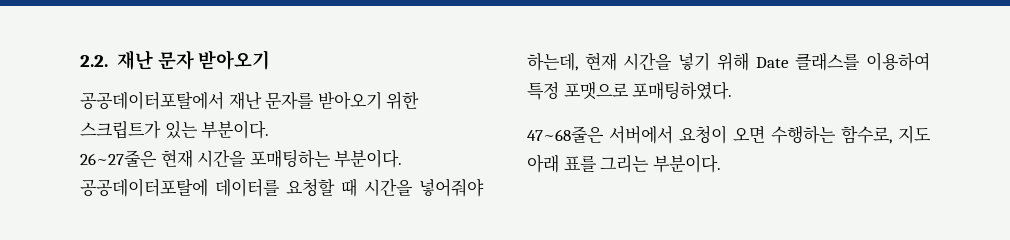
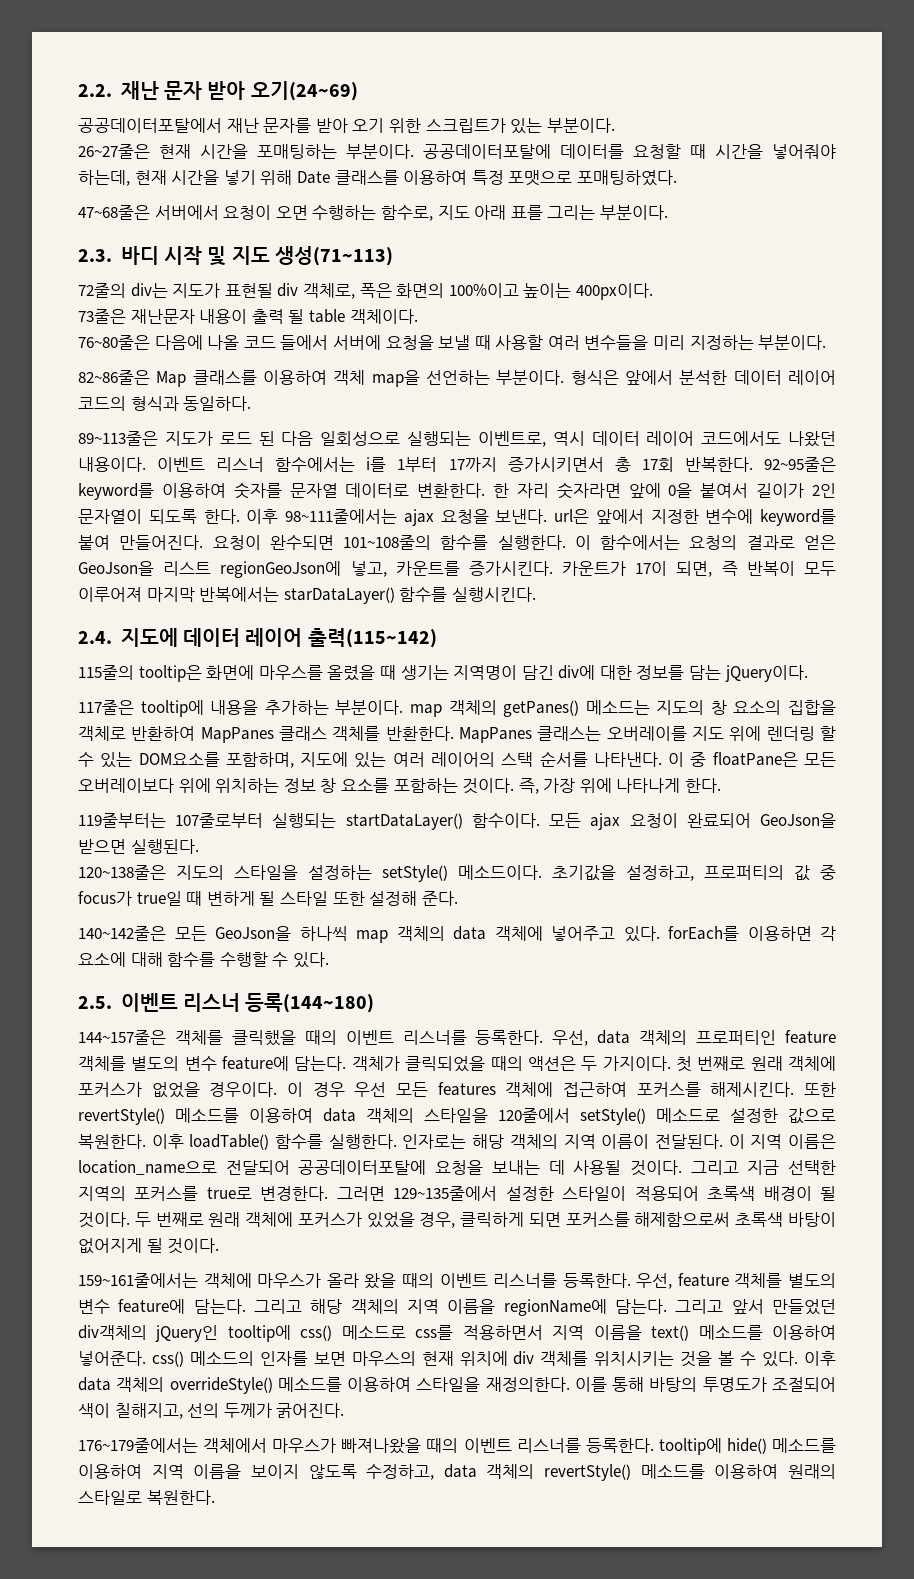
[198,50,271,70] 받아오기 -> [207,81,358,101] 받아 오기(24~69)
[317,91,382,110] 받아오기 -> [315,118,385,133] 받아 오기
(721, 163) none -> [78,246,394,266] [78,283,653,300] [78,309,418,324] [78,335,827,350] [78,370,837,387] [78,396,252,411] [78,431,837,447] [78,457,836,472] [78,482,836,500] [78,509,836,526] [78,535,836,550] [78,561,836,578] [78,587,536,604] [78,628,437,648] [78,665,808,682] [78,700,836,717] [78,726,837,743] [78,751,837,768] [78,778,722,794] [78,813,836,830] [78,839,199,854] [78,865,836,882] [78,891,458,906] [78,926,836,943] [78,952,329,968] [78,993,375,1013] [78,1030,836,1046] [78,1056,836,1072] [78,1082,836,1098] [78,1108,836,1125] [78,1134,837,1150] [78,1160,837,1176] [78,1186,837,1201] [78,1212,836,1228] [78,1238,220,1254] [78,1273,836,1289] [78,1299,837,1316] [78,1325,836,1342] [78,1351,836,1367] [78,1377,836,1394] [78,1403,345,1419] [78,1438,836,1455] [78,1464,836,1481] [78,1490,215,1505] // 2.3. 바디 시작 및 지도 생성(71~113) // 72줄의 div는 지도가 표현될 div 객체로, 폭은 화면의 100%이고 높이는 400px이다. // 73줄은 재난문자 내용이 출력 될 table 객체이다. // 76~80줄은 다음에 나올 코드 들에서 서버에 요청을 보낼 때 사용할 여러 변수들을 미리 지정하는 부분이다. // 82~86줄은 Map 클래스를 이용하여 객체 map을 선언하는 부분이다. 형식은 앞에서 분석한 데이터 레이어 코드의 형식과 동일하다. // 89~113줄은 지도가 로드 된 다음 일회성으로 실행되는 이벤트로, 역시 데이터 레이어 코드에서도 나왔던 내용이다. 이벤트 리스너 함수에서는 i를 1부터 17까지 증가시키면서 총 17회 반복한다. 92~95줄은 keyword를 이용하여 숫자를 문자열 데이터로 변환한다. 한 자리 숫자라면 앞에 0을 붙여서 길이가 2인 문자열이 되도록 한다. 이후 98~111줄에서는 ajax 요청을 보낸다. url은 앞에서 지정한 변수에 keyword를 붙여 만들어진다. 요청이 완수되면 101~108줄의 함수를 실행한다. 이 함수에서는 요청의 결과로 얻은 GeoJson을 리스트 regionGeoJson에 넣고, 카운트를 증가시킨다. 카운트가 17이 되면, 즉 반복이 모두 이루어져 마지막 반복에서는 starDataLayer() 함수를 실행시킨다. // 2.4. 지도에 데이터 레이어 출력(115~142) // 115줄의 tooltip은 화면에 마우스를 올렸을 때 생기는 지역명이 담긴 div에 대한 정보를 담는 jQuery이다. // 117줄은 tooltip에 내용을 추가하는 부분이다. map 객체의 getPanes() 메소드는 지도의 창 요소의 집합을 객체로 반환하여 MapPanes 클래스 객체를 반환한다. MapPanes 클래스는 오버레이를 지도 위에 렌더링 할 수 있는 DOM요소를 포함하며, 지도에 있는 여러 레이어의 스택 순서를 나타낸다. 이 중 floatPane은 모든 오버레이보다 위에 위치하는 정보 창 요소를 포함하는 것이다. 즉, 가장 위에 나타나게 한다. // 119줄부터는 107줄로부터 실행되는 startDataLayer() 함수이다. 모든 ajax 요청이 완료되어 GeoJson을 받으면 실행된다. // 120~138줄은 지도의 스타일을 설정하는 setStyle() 메소드이다. 초기값을 설정하고, 프로퍼티의 값 중 focus가 true일 때 변하게 될 스타일 또한 설정해 준다. // 140~142줄은 모든 GeoJson을 하나씩 map 객체의 data 객체에 넣어주고 있다. forEach를 이용하면 각 요소에 대해 함수를 수행할 수 있다. // 2.5. 이벤트 리스너 등록(144~180) // 144~157줄은 객체를 클릭했을 때의 이벤트 리스너를 등록한다. 우선, data 객체의 프로퍼티인 feature 객체를 별도의 변수 feature에 담는다. 객체가 클릭되었을 때의 액션은 두 가지이다. 첫 번째로 원래 객체에 포커스가 없었을 경우이다. 이 경우 우선 모든 features 객체에 접근하여 포커스를 해제시킨다. 또한 revertStyle() 메소드를 이용하여 data 객체의 스타일을 120줄에서 setStyle() 메소드로 설정한 값으로 복원한다. 이후 loadTable() 함수를 실행한다. 인자로는 해당 객체의 지역 이름이 전달된다. 이 지역 이름은 location_name으로 전달되어 공공데이터포탈에 요청을 보내는 데 사용될 것이다. 그리고 지금 선택한 지역의 포커스를 true로 변경한다. 그러면 129~135줄에서 설정한 스타일이 적용되어 초록색 배경이 될 것이다. 두 번째로 원래 객체에 포커스가 있었을 경우, 클릭하게 되면 포커스를 해제함으로써 초록색 바탕이 없어지게 될 것이다. // 159~161줄에서는 객체에 마우스가 올라 왔을 때의 이벤트 리스너를 등록한다. 우선, feature 객체를 별도의 변수 feature에 담는다. 그리고 해당 객체의 지역 이름을 regionName에 담는다. 그리고 앞서 만들었던 div객체의 jQuery인 tooltip에 css() 메소드로 css를 적용하면서 지역 이름을 text() 메소드를 이용하여 넣어준다. css() 메소드의 인자를 보면 마우스의 현재 위치에 div 객체를 위치시키는 것을 볼 수 있다. 이후 data 객체의 overrideStyle() 메소드를 이용하여 스타일을 재정의한다. 이를 통해 바탕의 투명도가 조절되어 색이 칠해지고, 선의 두께가 굵어진다. // 176~179줄에서는 객체에서 마우스가 빠져나왔을 때의 이벤트 리스너를 등록한다. tooltip에 hide() 메소드를 이용하여 지역 이름을 보이지 않도록 수정하고, data 객체의 revertStyle() 메소드를 이용하여 원래의 스타일로 복원한다.

